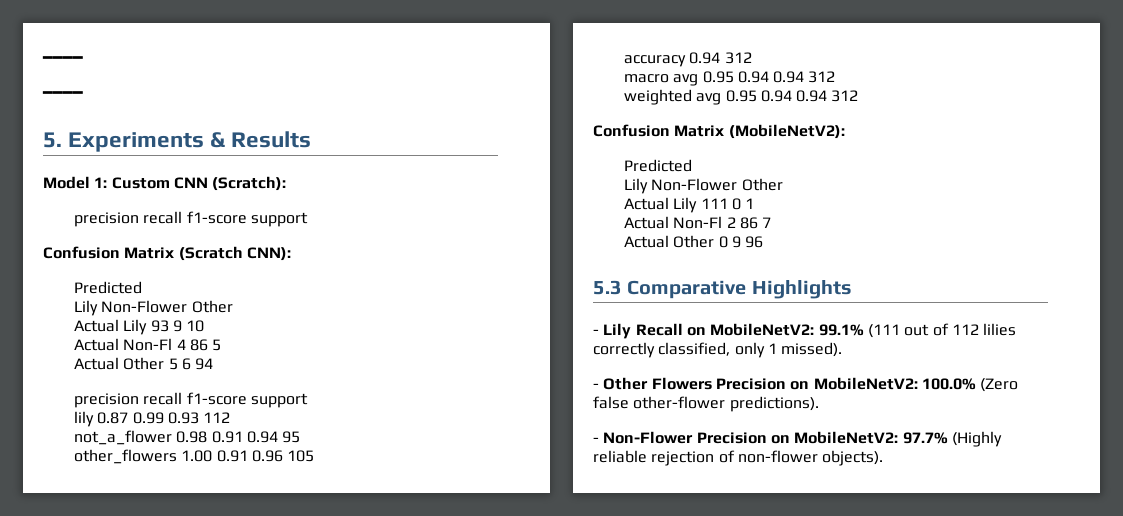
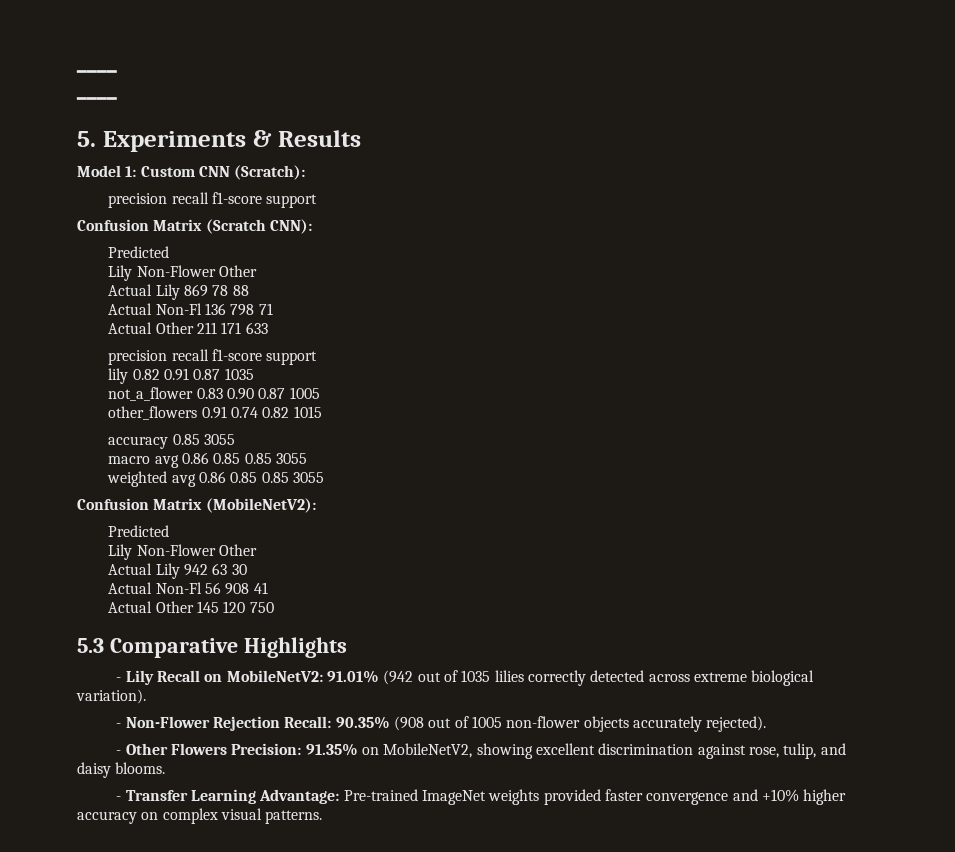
[150,320,205,332] [73,338,222,351] [73,357,214,370] 93 9 10 // Actual Non-Fl 4 86 5 // Actual Other 5 6 94 -> [184,284,249,297] [108,303,273,316] [108,322,268,334] 869 78 88 // Actual Non-Fl 136 798 71 // Actual Other 211 171 633
[97,412,231,424] [73,430,301,445] [73,449,315,464] [623,52,752,67] 0.87 0.99 0.93 112 // not_a_flower 0.98 0.91 0.94 95 // other_flowers 1.00 0.91 0.96 105 // accuracy 0.94 312 -> [132,368,254,381] [108,387,320,401] [108,406,322,420] [108,434,236,449] 0.82 0.91 0.87 1035 // not_a_flower 0.83 0.90 0.87 1005 // other_flowers 0.91 0.74 0.82 1015 // accuracy 0.85 3055
[702,71,836,83] [623,89,859,105] 0.95 0.94 0.94 312 // weighted avg 0.95 0.94 0.94 312 -> [182,452,308,464] [107,471,325,487] 0.86 0.85 0.85 3055 // weighted avg 0.86 0.85 0.85 3055
[700,198,755,210] [623,216,772,229] [623,235,764,248] 111 0 1 // Actual Non-Fl 2 86 7 // Actual Other 0 9 96 -> [184,563,247,576] [108,582,268,595] [108,601,274,613] 942 63 30 // Actual Non-Fl 56 908 41 // Actual Other 145 120 750
[818,323,979,338] 99.1% (111 out of 112 -> [326,670,491,685] 91.01% (942 out of 1035
[658,342,843,358] [593,377,1019,392] [593,396,819,412] [593,431,1002,447] [593,450,884,466] classified, only 1 missed). // - Other Flowers Precision on MobileNetV2: 100.0% (Zero false other-flower predictions). // - Non-Flower Precision on MobileNetV2: 97.7% (Highly reliable rejection of non-flower objects). -> [590,670,815,686] [76,689,146,704] [116,716,767,732] [116,743,846,759] [77,762,166,778] [116,789,847,805] [77,808,323,824] detected across extreme biological variation). // - Non-Flower Rejection Recall: 90.35% (908 out of 1005 non-flower objects accurately rejected). // - Other Flowers Precision: 91.35% on MobileNetV2, showing excellent discrimination against rose, tulip, and daisy blooms. // - Transfer Learning Advantage: Pre-trained ImageNet weights provided faster convergence and +10% higher accuracy on complex visual patterns.

